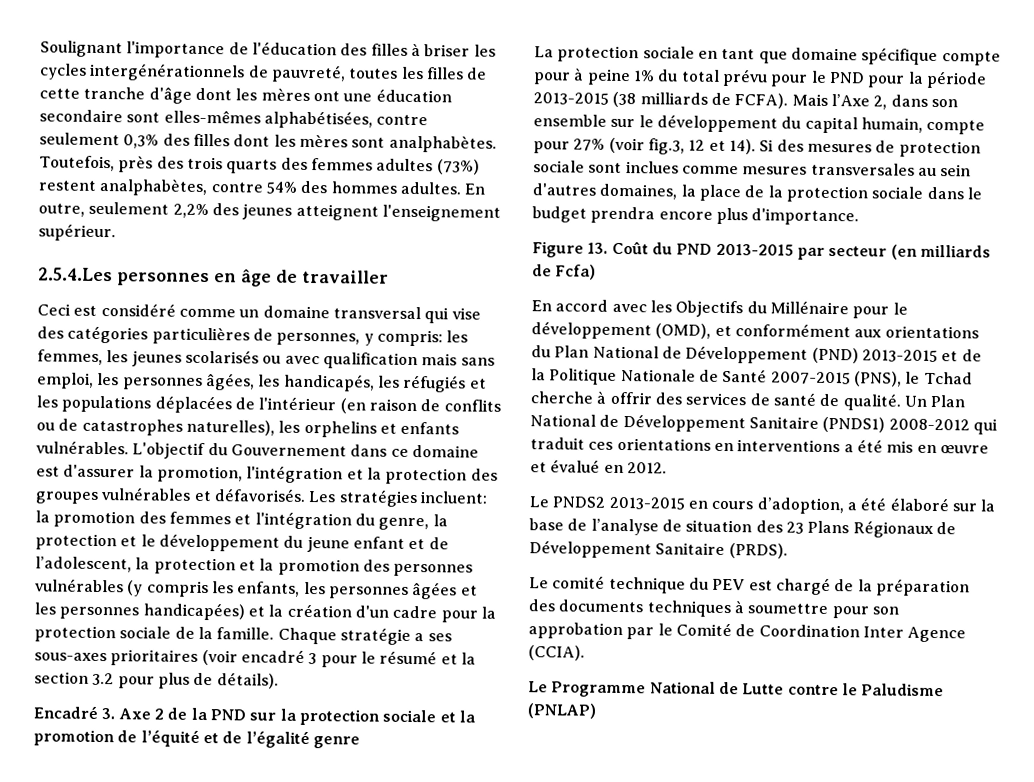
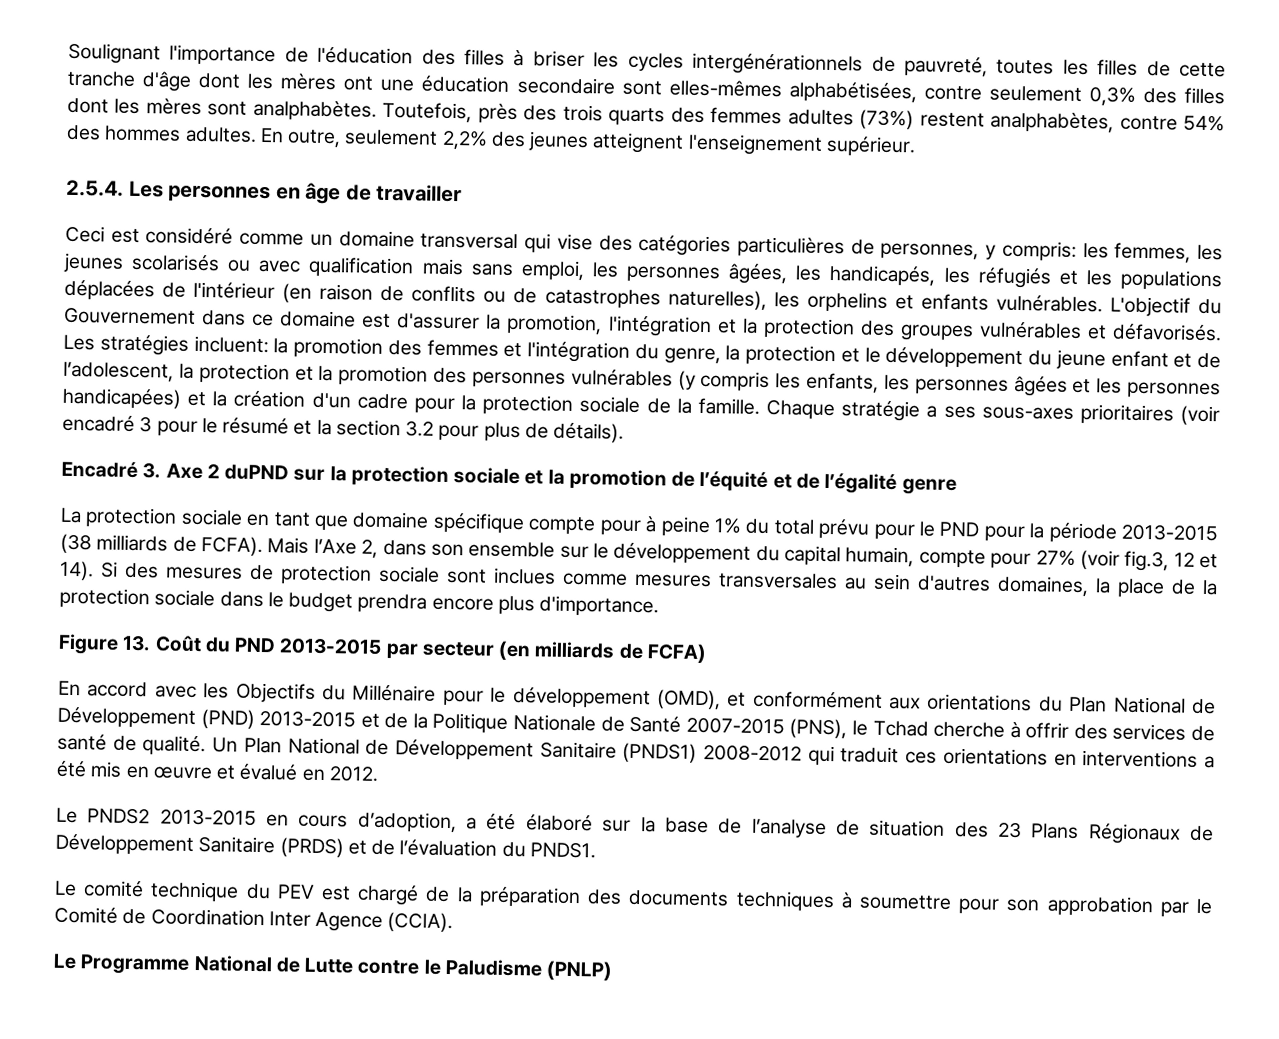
[38,267,113,282] 2.5.4.Les -> [66,179,164,198] 2.5.4. Les
[167,707,246,721] de la PND -> [224,464,290,481] duPND
[555,264,597,280] Fcfa) -> [646,643,707,664] FCFA)
[728,543,788,559] (PRDS). -> [279,837,596,859] (PRDS) et de l’évaluation du PNDS1.
[527,703,597,719] (PNLAP) -> [546,960,613,981] (PNLP)

